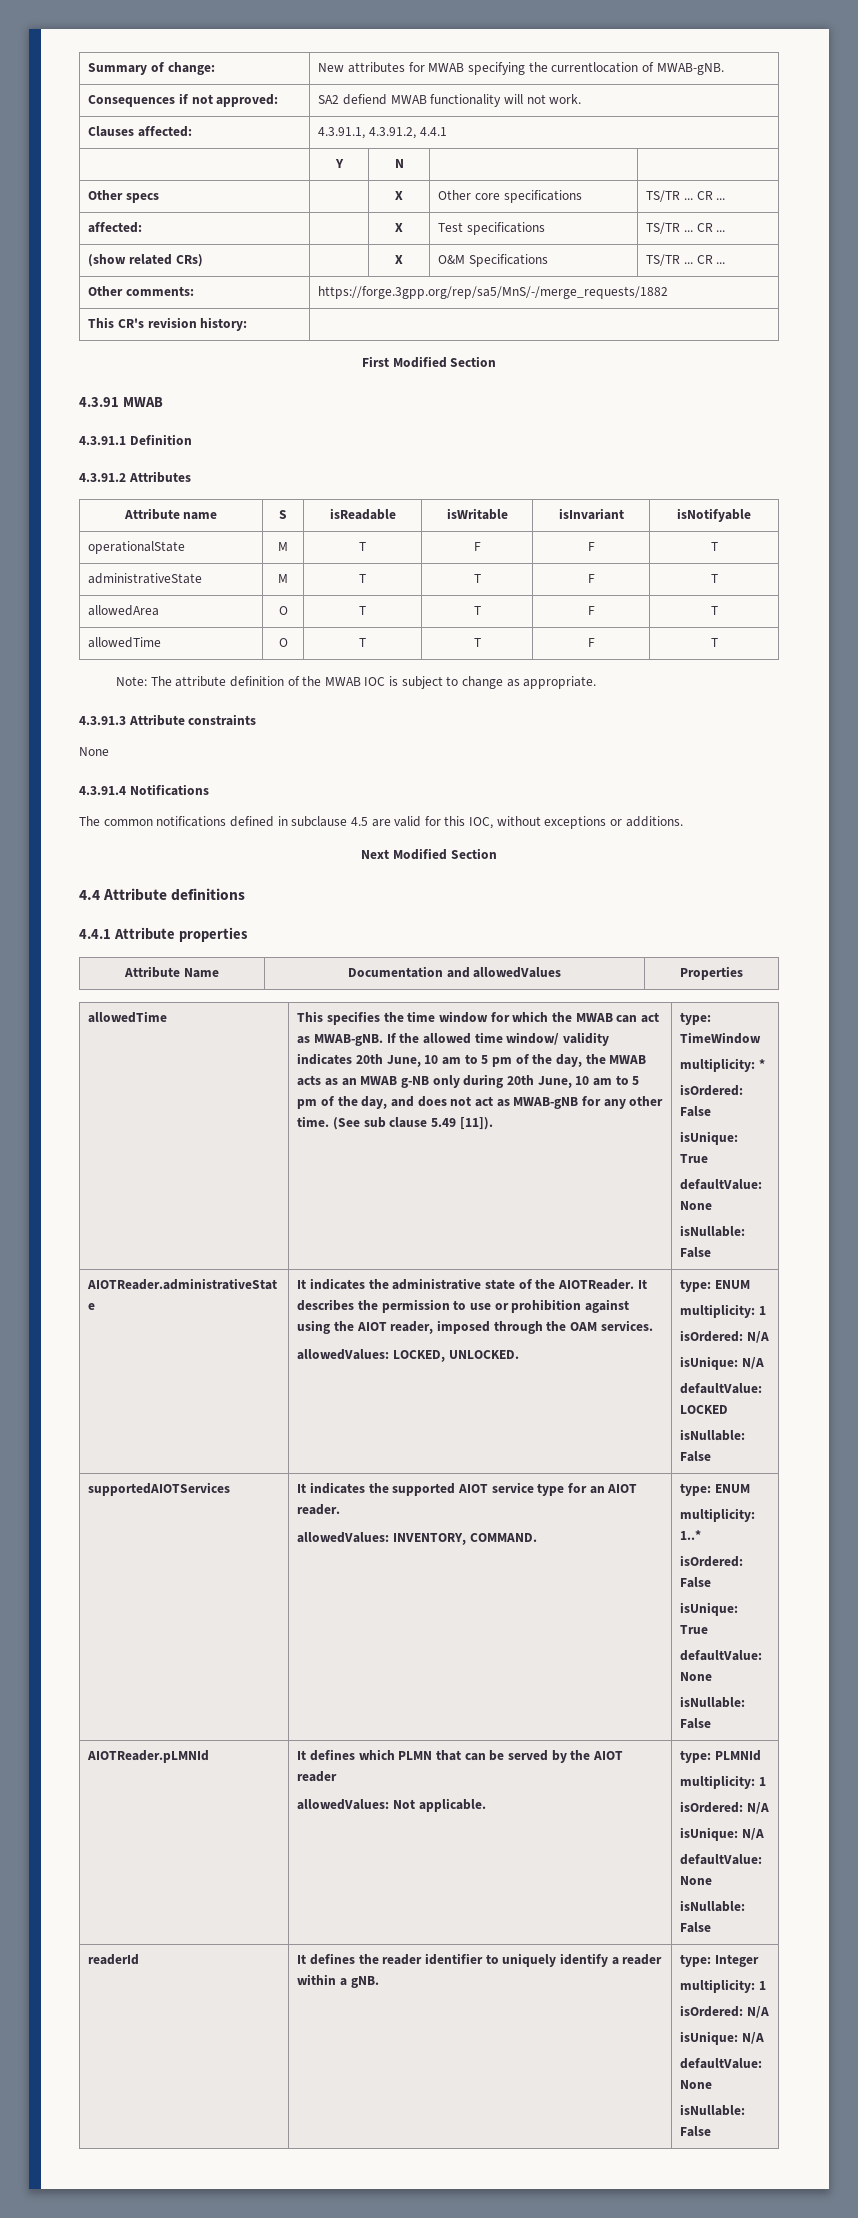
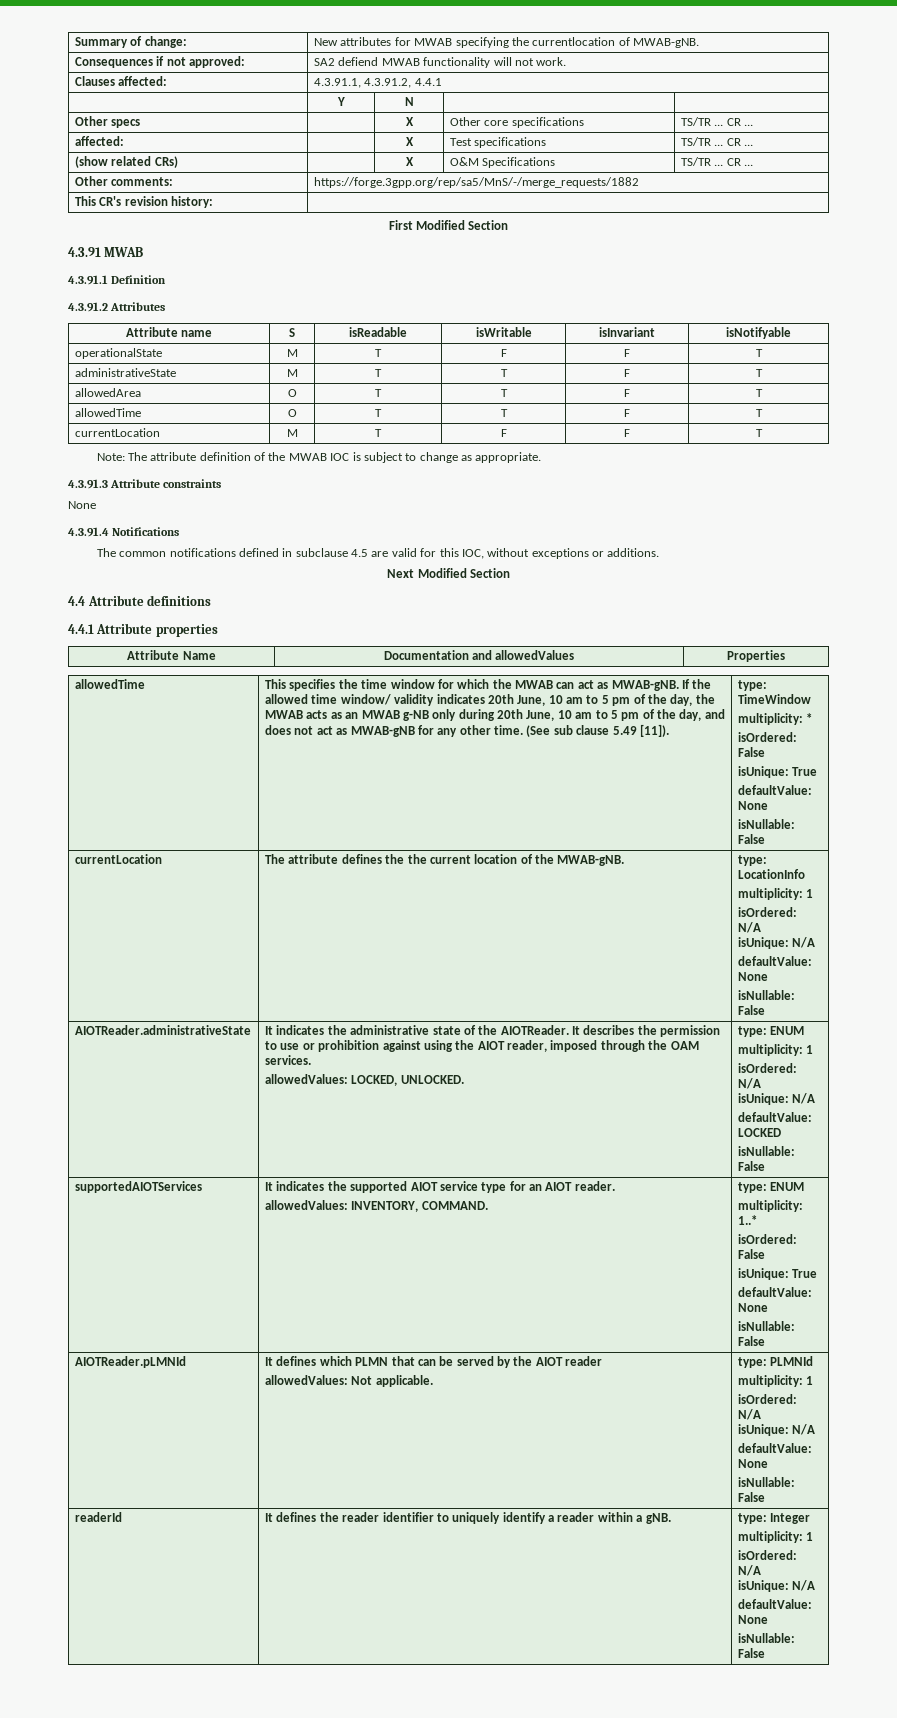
(718, 642) none -> [75,428,161,437] [286,429,298,437] [375,429,382,437] [500,429,507,437] [624,429,630,437] [755,429,763,437] // currentLocation | M | T | F | F | T
(712, 1252) none -> [75,854,163,864] [265,854,625,866] [738,855,768,866] [738,869,806,879] [738,888,814,900] [738,907,798,917] [738,922,762,933] [738,937,816,949] [738,956,813,966] [738,972,769,981] [738,990,796,1000] [738,1005,766,1015] // currentLocation | The attribute defines the the current location of the MWAB-gNB. | type: LocationInfo // multiplicity: 1 // isOrdered: N/A // isUnique: N/A // defaultValue: None // isNullable: False

